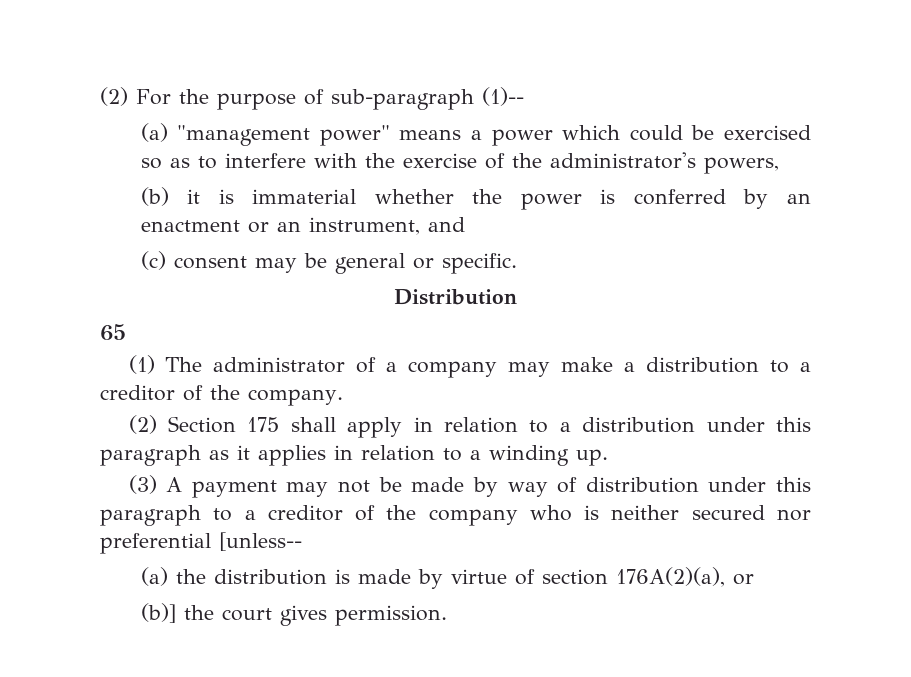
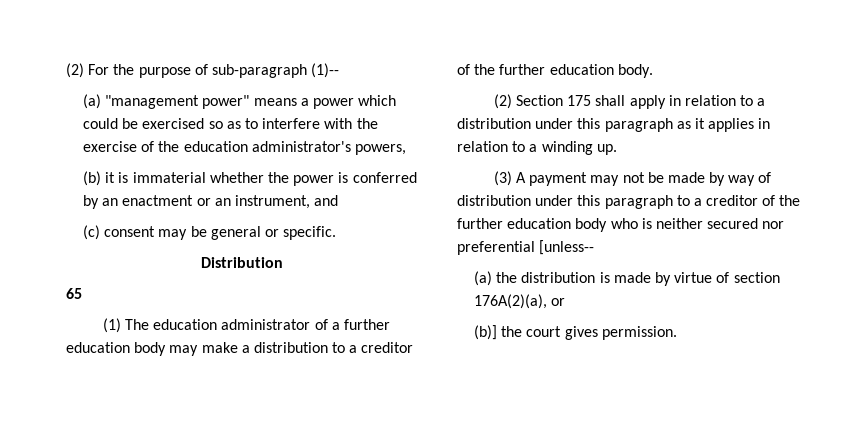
(542, 160) none -> [183,141,248,152] education
(203, 364) none -> [153,319,218,330] education
[408,361,498,378] company -> [343,319,390,330] [66,342,167,356] further education body
[248,389,343,406] company. -> [499,64,653,78] further education body.
[428,509,518,526] company -> [457,218,608,232] further education body

